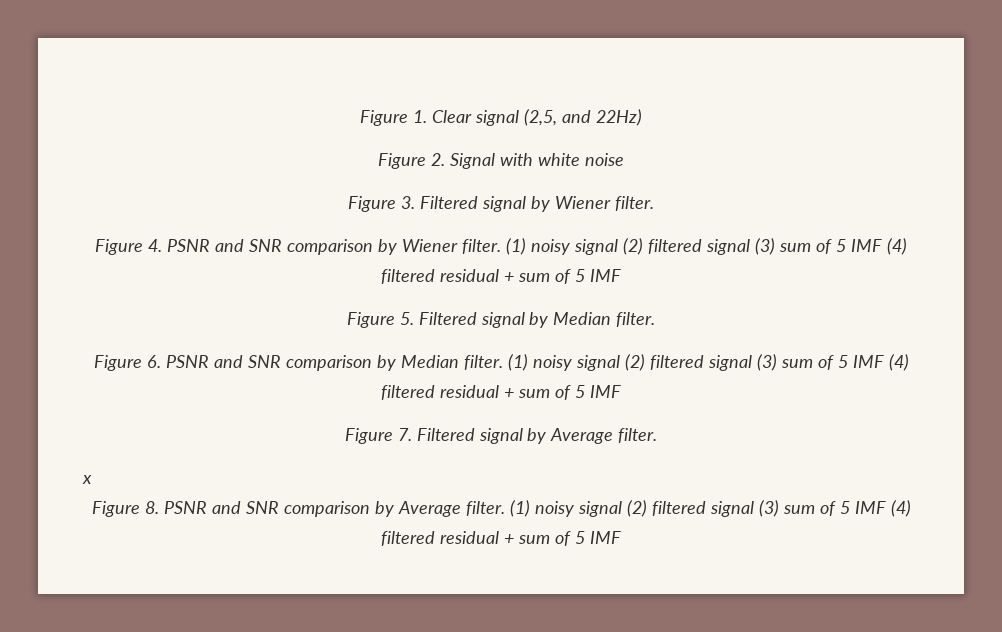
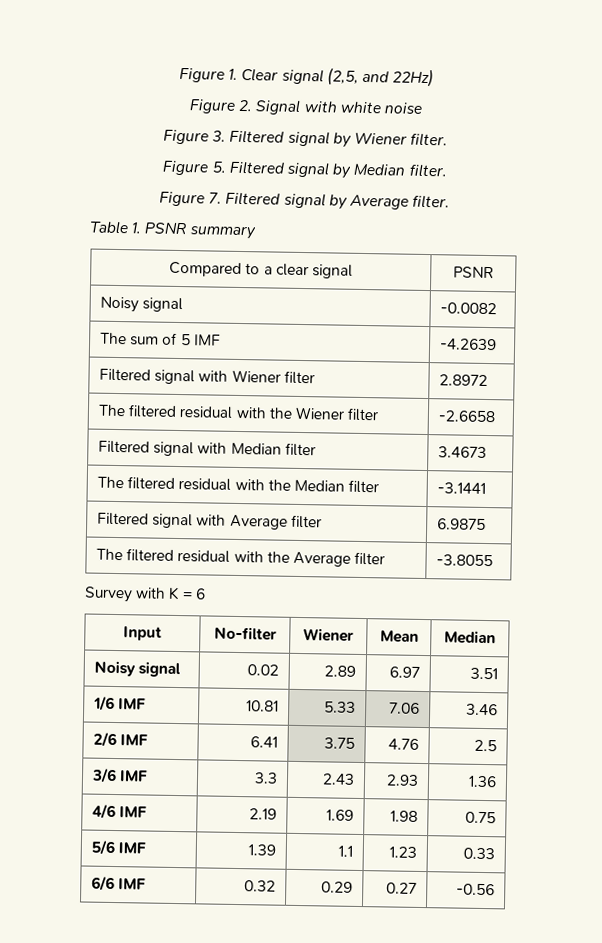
[95,238,907,255] [381,269,621,284] // Figure 4. PSNR and SNR comparison by Wiener filter. (1) noisy signal (2) filtered signal (3) sum of 5 IMF (4) filtered residual + sum of 5 IMF -> (449, 139) none
[93,354,909,371] [381,385,621,400] // Figure 6. PSNR and SNR comparison by Median filter. (1) noisy signal (2) filtered signal (3) sum of 5 IMF (4) filtered residual + sum of 5 IMF -> (448, 170) none
[82,475,92,484] [91,500,911,517] [381,531,621,546] x // Figure 8. PSNR and SNR comparison by Average filter. (1) noisy signal (2) filtered signal (3) sum of 5 IMF (4) filtered residual + sum of 5 IMF -> [90,220,256,240] [169,261,353,279] [453,266,494,279] [100,296,184,313] [440,302,498,315] [100,332,221,346] [440,338,498,351] [99,368,315,385] [439,374,489,387] [98,404,380,422] [438,410,497,423] [98,440,316,457] [438,446,488,459] [97,476,380,494] [437,482,487,495] [97,512,322,530] [437,518,487,531] [96,548,386,567] [436,554,494,567] [84,586,206,603] [123,626,162,641] [213,626,277,641] [303,628,354,642] [379,630,419,643] [444,630,496,645] [94,660,182,678] [246,664,279,676] [323,665,356,677] [388,666,420,678] [469,667,498,680] [93,695,147,712] [245,700,279,712] [323,701,356,713] [388,702,420,714] [465,703,498,716] [93,731,149,748] [249,736,278,748] [323,737,355,749] [387,738,419,750] [473,739,497,752] [91,767,149,784] [253,772,278,784] [321,773,355,785] [385,774,419,786] [467,775,497,788] [92,803,148,820] [248,808,277,820] [325,809,354,821] [389,810,418,822] [464,811,496,824] [91,839,147,856] [247,844,276,856] [337,845,353,857] [388,846,417,858] [462,847,495,860] [91,875,147,892] [243,880,276,892] [320,881,353,893] [385,882,417,894] [455,883,495,896] Table 1. PSNR summary // Compared to a clear signal | PSNR // Noisy signal | -0.0082 // The sum of 5 IMF | -4.2639 // Filtered signal with Wiener filter | 2.8972 // The filtered residual with the Wiener filter | -2.6658 // Filtered signal with Median filter | 3.4673 // The filtered residual with the Median filter | -3.1441 // Filtered signal with Average filter | 6.9875 // The filtered residual with the Average filter | -3.8055 // Survey with K = 6 // Input | No-filter | Wiener | Mean | Median // Noisy signal | 0.02 | 2.89 | 6.97 | 3.51 // 1/6 IMF | 10.81 | 5.33 | 7.06 | 3.46 // 2/6 IMF | 6.41 | 3.75 | 4.76 | 2.5 // 3/6 IMF | 3.3 | 2.43 | 2.93 | 1.36 // 4/6 IMF | 2.19 | 1.69 | 1.98 | 0.75 // 5/6 IMF | 1.39 | 1.1 | 1.23 | 0.33 // 6/6 IMF | 0.32 | 0.29 | 0.27 | -0.56

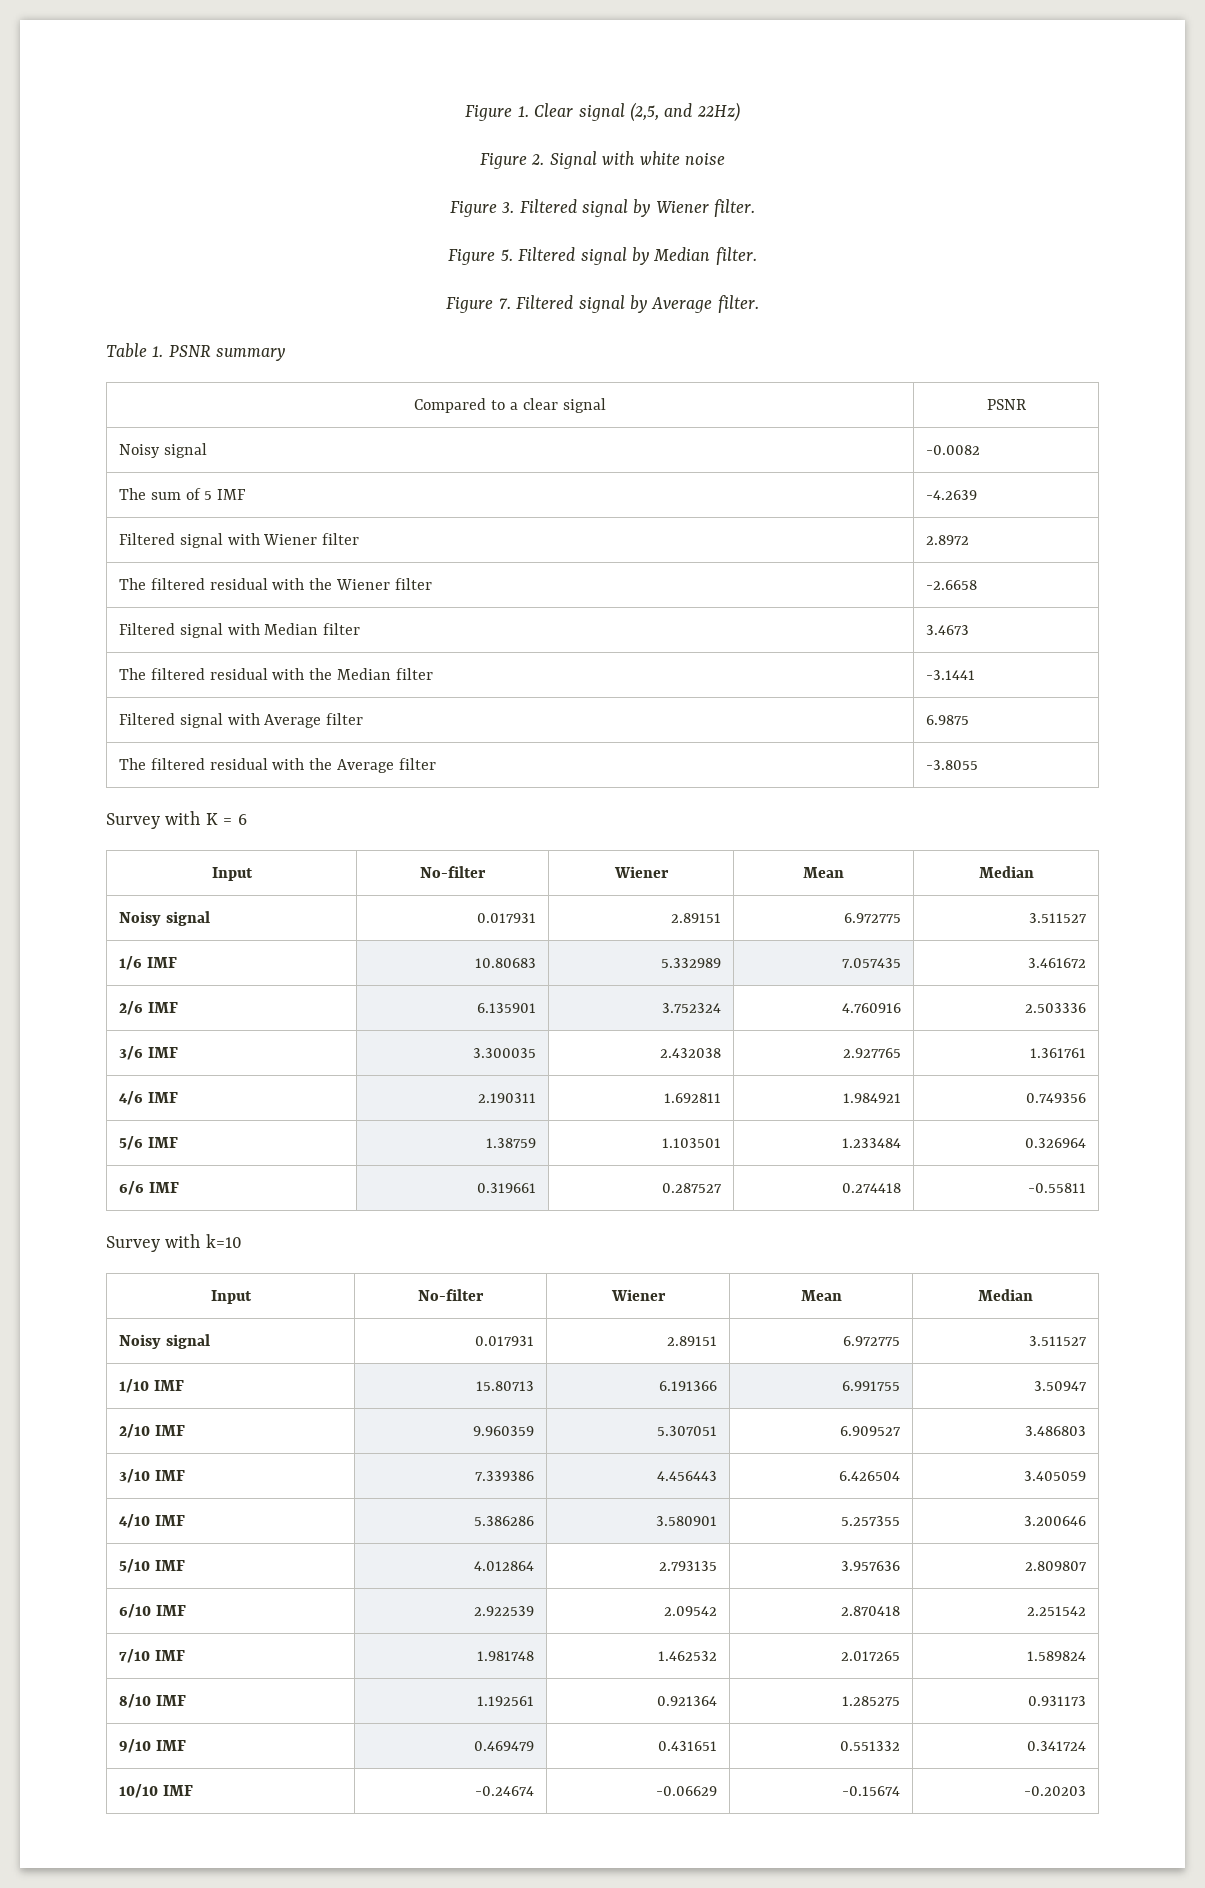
[246,664,279,676] [323,665,356,677] [388,666,420,678] [469,667,498,680] [93,695,147,712] [245,700,279,712] [323,701,356,713] [388,702,420,714] [465,703,498,716] [93,731,149,748] [249,736,278,748] [323,737,355,749] [387,738,419,750] [473,739,497,752] [91,767,149,784] [253,772,278,784] [321,773,355,785] [385,774,419,786] [467,775,497,788] [92,803,148,820] [248,808,277,820] [325,809,354,821] [389,810,418,822] [464,811,496,824] [91,839,147,856] [247,844,276,856] [337,845,353,857] [388,846,417,858] [462,847,495,860] [91,875,147,892] [243,880,276,892] [320,881,353,893] [385,882,417,894] [455,883,495,896] 0.02 | 2.89 | 6.97 | 3.51 // 1/6 IMF | 10.81 | 5.33 | 7.06 | 3.46 // 2/6 IMF | 6.41 | 3.75 | 4.76 | 2.5 // 3/6 IMF | 3.3 | 2.43 | 2.93 | 1.36 // 4/6 IMF | 2.19 | 1.69 | 1.98 | 0.75 // 5/6 IMF | 1.39 | 1.1 | 1.23 | 0.33 // 6/6 IMF | 0.32 | 0.29 | 0.27 | -0.56 -> [477,913,537,923] [671,913,722,923] [844,913,902,923] [1029,913,1088,923] [118,956,177,970] [475,958,537,968] [661,958,722,968] [842,958,902,968] [1028,958,1087,968] [118,1001,178,1015] [477,1003,537,1013] [662,1003,722,1013] [842,1003,902,1013] [1025,1003,1087,1013] [118,1046,178,1060] [473,1048,537,1058] [660,1048,722,1058] [843,1048,902,1058] [1030,1048,1087,1058] [118,1091,178,1105] [478,1093,537,1103] [664,1093,722,1103] [843,1093,902,1103] [1026,1093,1087,1103] [118,1136,178,1150] [486,1138,537,1148] [662,1138,722,1148] [842,1138,902,1148] [1025,1138,1087,1148] [118,1181,179,1195] [477,1183,537,1193] [662,1183,723,1193] [842,1183,902,1193] [1028,1183,1087,1193] [106,1234,242,1252] [210,1290,252,1304] [418,1289,484,1301] [610,1289,666,1301] [800,1290,842,1301] [978,1289,1033,1301] [118,1334,210,1349] [475,1336,535,1346] [667,1336,718,1346] [843,1336,901,1346] [1029,1336,1088,1346] [118,1379,184,1393] [476,1381,535,1391] [659,1381,718,1391] [842,1381,901,1391] [1034,1381,1088,1391] [118,1424,185,1438] [473,1426,535,1436] [657,1426,718,1436] [840,1426,902,1436] [1025,1426,1087,1436] [118,1469,185,1483] [475,1471,535,1481] [657,1471,718,1481] [839,1471,901,1481] [1024,1471,1087,1481] [118,1514,185,1528] [474,1516,535,1526] [656,1516,718,1526] [841,1516,901,1526] [1024,1516,1087,1526] [118,1559,185,1573] [474,1561,535,1571] [659,1561,718,1571] [841,1561,901,1571] [1025,1561,1088,1571] [118,1604,186,1618] [474,1606,535,1616] [664,1606,718,1616] [841,1606,901,1616] [1027,1606,1087,1616] [118,1649,185,1663] [477,1651,535,1661] [658,1651,718,1661] [841,1651,901,1661] [1027,1651,1087,1661] [118,1694,186,1708] [477,1696,535,1706] [657,1696,718,1706] [842,1696,901,1706] [1028,1696,1087,1706] [118,1739,186,1753] [474,1741,535,1751] [658,1741,718,1751] [840,1741,901,1751] [1027,1741,1087,1751] [118,1784,193,1798] [475,1786,535,1796] [656,1786,718,1796] [842,1786,901,1796] [1024,1786,1087,1796] 0.017931 | 2.89151 | 6.972775 | 3.511527 // 1/6 IMF | 10.80683 | 5.332989 | 7.057435 | 3.461672 // 2/6 IMF | 6.135901 | 3.752324 | 4.760916 | 2.503336 // 3/6 IMF | 3.300035 | 2.432038 | 2.927765 | 1.361761 // 4/6 IMF | 2.190311 | 1.692811 | 1.984921 | 0.749356 // 5/6 IMF | 1.38759 | 1.103501 | 1.233484 | 0.326964 // 6/6 IMF | 0.319661 | 0.287527 | 0.274418 | -0.55811 // Survey with k=10 // Input | No-filter | Wiener | Mean | Median // Noisy signal | 0.017931 | 2.89151 | 6.972775 | 3.511527 // 1/10 IMF | 15.80713 | 6.191366 | 6.991755 | 3.50947 // 2/10 IMF | 9.960359 | 5.307051 | 6.909527 | 3.486803 // 3/10 IMF | 7.339386 | 4.456443 | 6.426504 | 3.405059 // 4/10 IMF | 5.386286 | 3.580901 | 5.257355 | 3.200646 // 5/10 IMF | 4.012864 | 2.793135 | 3.957636 | 2.809807 // 6/10 IMF | 2.922539 | 2.09542 | 2.870418 | 2.251542 // 7/10 IMF | 1.981748 | 1.462532 | 2.017265 | 1.589824 // 8/10 IMF | 1.192561 | 0.921364 | 1.285275 | 0.931173 // 9/10 IMF | 0.469479 | 0.431651 | 0.551332 | 0.341724 // 10/10 IMF | -0.24674 | -0.06629 | -0.15674 | -0.20203

